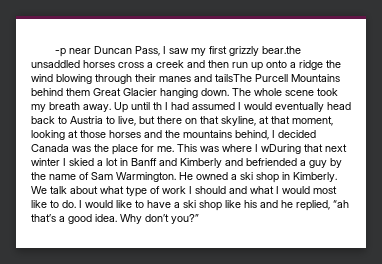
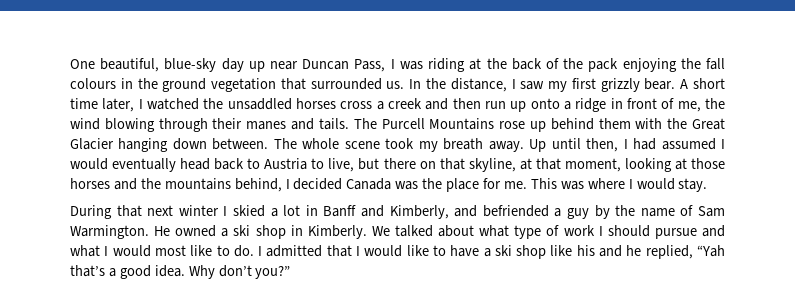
[55,46,302,57] -p near Duncan Pass, I saw my first grizzly bear.the -> [70,58,726,72] [70,78,726,92] [70,98,224,112] One beautiful, blue-sky day up near Duncan Pass, I was riding at the back of the pack enjoying the fall colours in the ground vegetation that surrounded us. In the distance, I saw my first grizzly bear. A short time later, I watched the
(323, 65) none -> [610,98,701,112] in front of me,
[215,74,340,82] [31,88,90,96] tailsThe Purcell Mountains behind them -> [318,118,688,132] tails. The Purcell Mountains rose up behind them with the
[201,88,229,96] down. -> [172,138,269,150] down between.
[153,102,162,110] th -> [586,138,619,152] then,
[261,144,301,154] wDuring -> [636,178,708,192] [70,205,112,219] would stay. // During
[180,158,222,168] Kimberly -> [389,205,449,219] Kimberly,
[50,186,67,194] talk -> [395,225,433,237] talked
(226, 190) none -> [654,228,697,239] pursue
(82, 204) none -> [266,245,361,257] admitted that I
[333,200,349,208] “ah -> [697,245,725,257] “Yah

